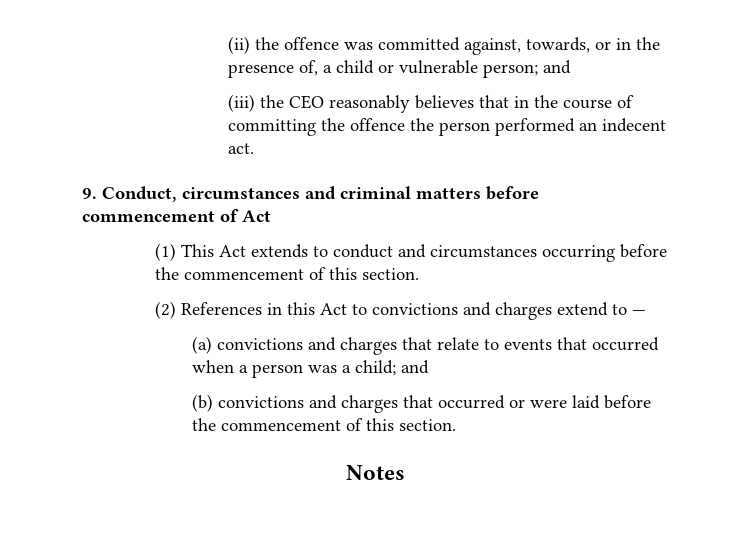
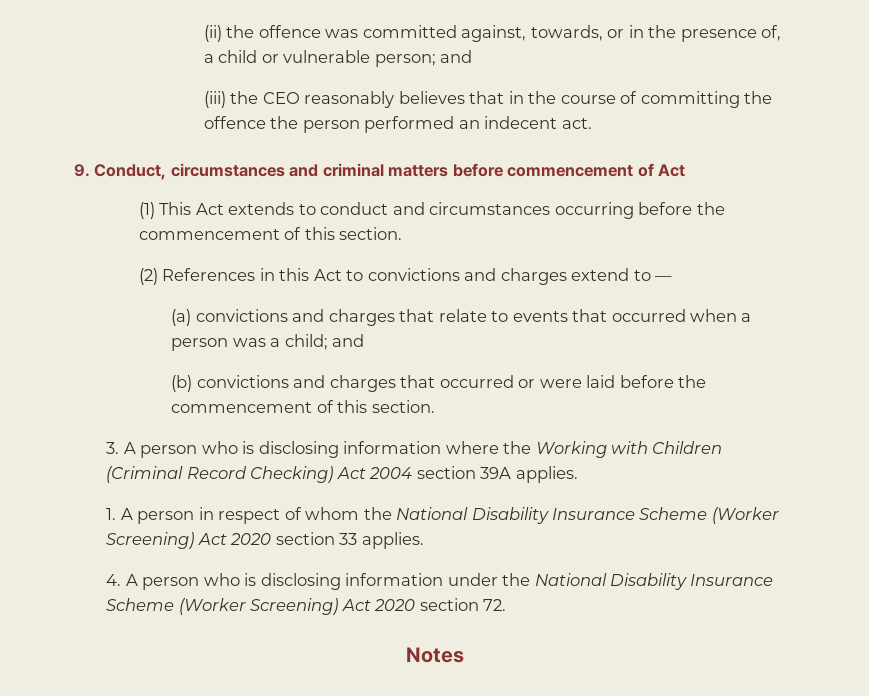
(456, 425) none -> [106,441,723,458] [106,466,578,483] [106,507,779,524] [106,532,424,549] [106,573,774,590] [106,598,507,615] // 3. A person who is disclosing information where the Working with Children (Criminal Record Checking) Act 2004 section 39A applies. // 1. A person in respect of whom the National Disability Insurance Scheme (Worker Screening) Act 2020 section 33 applies. // 4. A person who is disclosing information under the National Disability Insurance Scheme (Worker Screening) Act 2020 section 72.

